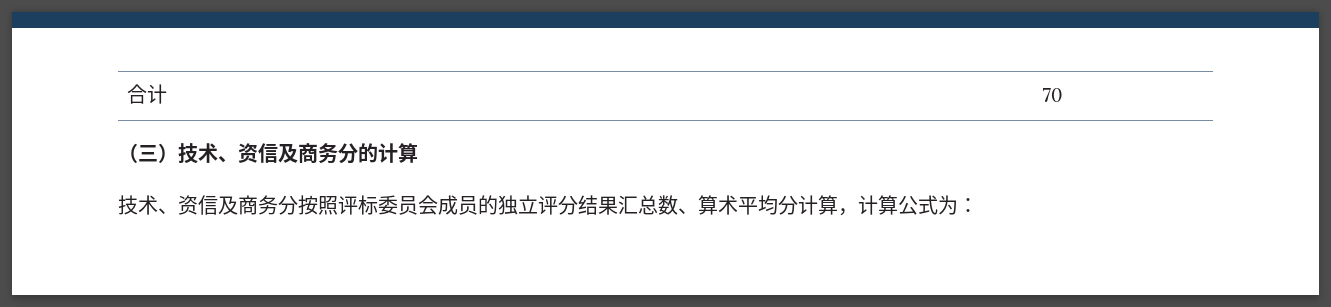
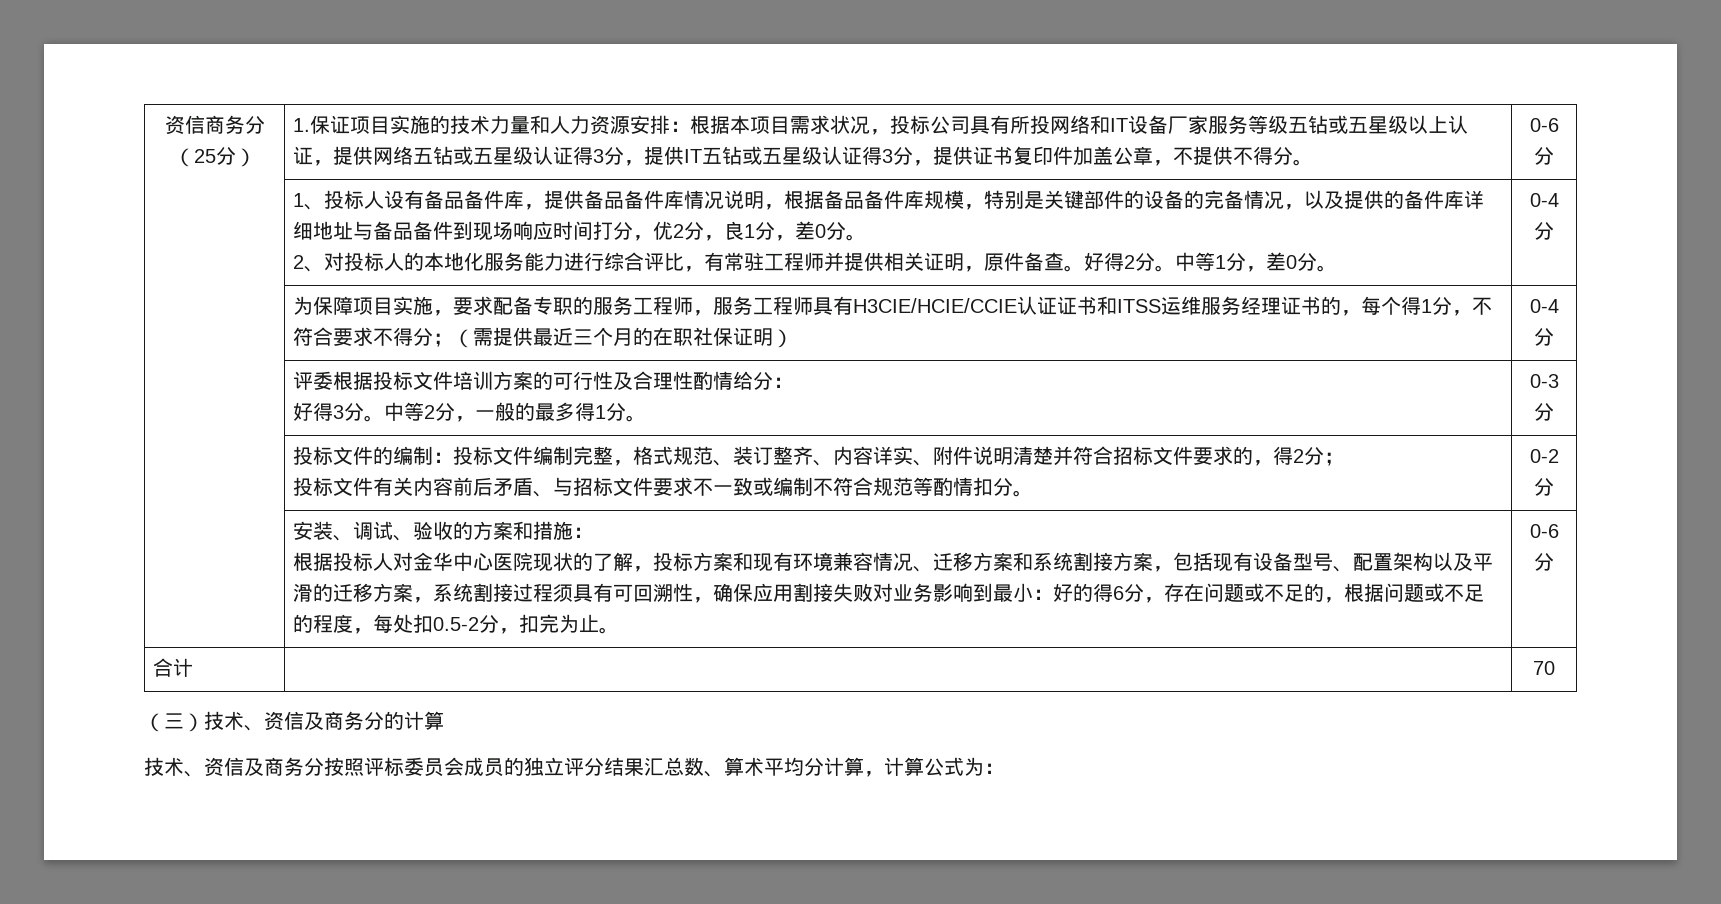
(126, 94) none -> [164,115,265,135] [173,146,256,167] [293,115,1469,135] [293,146,1314,166] [1529,118,1559,132] [1534,146,1554,165] [293,190,1485,210] [293,221,867,241] [293,252,1338,272] [1529,193,1559,207] [1534,221,1554,240] [293,296,1493,316] [293,327,794,348] [1529,299,1559,313] [1534,327,1554,346] [293,371,794,390] [293,402,647,422] [1529,374,1559,388] [1534,402,1554,421] [293,446,1345,466] [293,477,1034,497] [1529,449,1559,463] [1534,477,1554,496] [293,521,594,541] [293,552,1494,572] [293,583,1485,603] [293,614,620,634] [1529,524,1559,538] [1534,552,1554,571] 资信商务分（25分） | 1.保证项目实施的技术力量和人力资源安排：根据本项目需求状况，投标公司具有所投网络和IT设备厂家服务等级五钻或五星级以上认证，提供网络五钻或五星级认证得3分，提供IT五钻或五星级认证得3分，提供证书复印件加盖公章，不提供不得分。 | 0-6分 // | 1、投标人设有备品备件库，提供备品备件库情况说明，根据备品备件库规模，特别是关键部件的设备的完备情况，以及提供的备件库详细地址与备品备件到现场响应时间打分，优2分，良1分，差0分。 // 2、对投标人的本地化服务能力进行综合评比，有常驻工程师并提供相关证明，原件备查。好得2分。中等1分，差0分。 | 0-4分 // | 为保障项目实施，要求配备专职的服务工程师，服务工程师具有H3CIE/HCIE/CCIE认证证书和ITSS运维服务经理证书的，每个得1分，不符合要求不得分；（需提供最近三个月的在职社保证明） | 0-4分 // | 评委根据投标文件培训方案的可行性及合理性酌情给分： // 好得3分。中等2分，一般的最多得1分。 | 0-3分 // | 投标文件的编制：投标文件编制完整，格式规范、装订整齐、内容详实、附件说明清楚并符合招标文件要求的，得2分； // 投标文件有关内容前后矛盾、与招标文件要求不一致或编制不符合规范等酌情扣分。 | 0-2分 // | 安装、调试、验收的方案和措施： // 根据投标人对金华中心医院现状的了解，投标方案和现有环境兼容情况、迁移方案和系统割接方案，包括现有设备型号、配置架构以及平滑的迁移方案，系统割接过程须具有可回溯性，确保应用割接失败对业务影响到最小：好的得6分，存在问题或不足的，根据问题或不足的程度，每处扣0.5-2分，扣完为止。 | 0-6分 //

